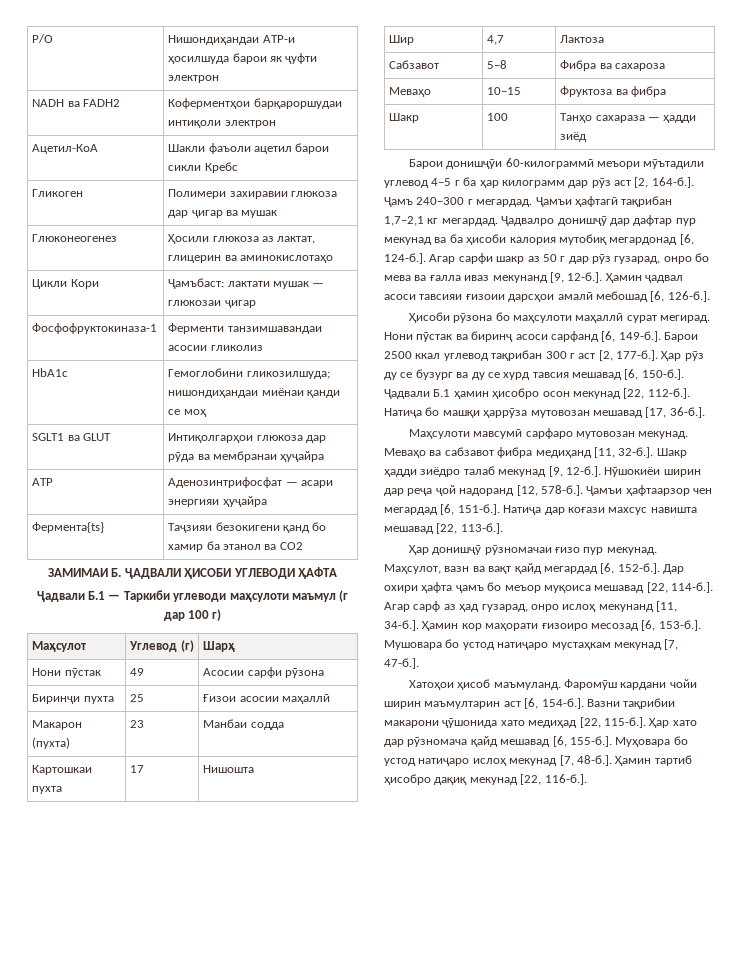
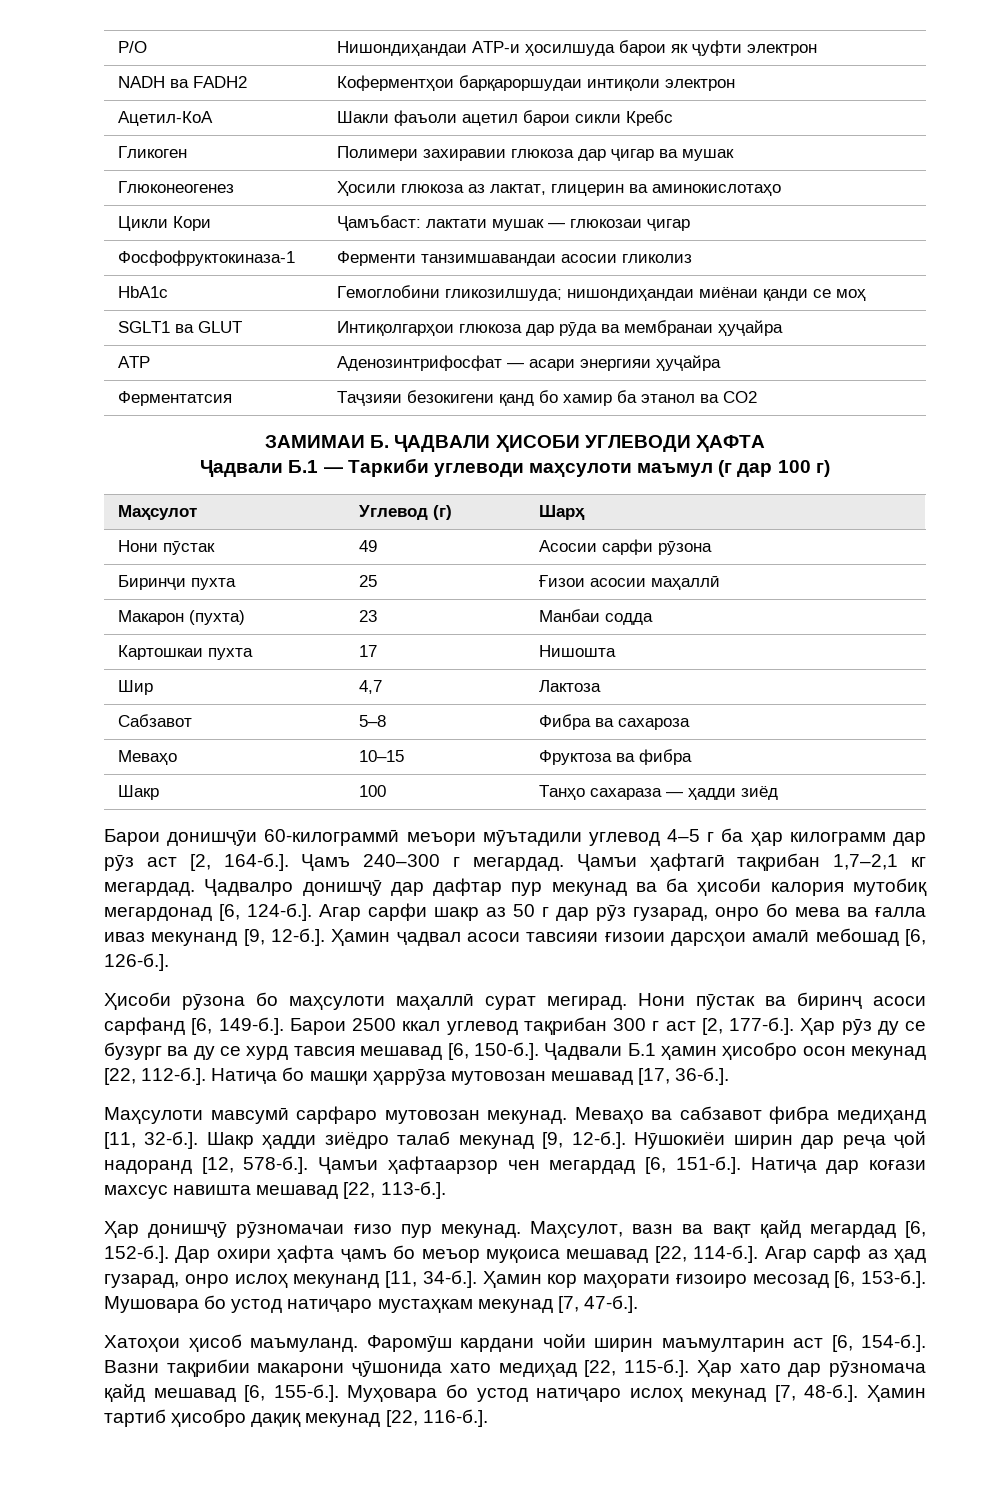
[32,522,105,533] Фермента{ts} -> [118,391,233,406] Ферментатсия

